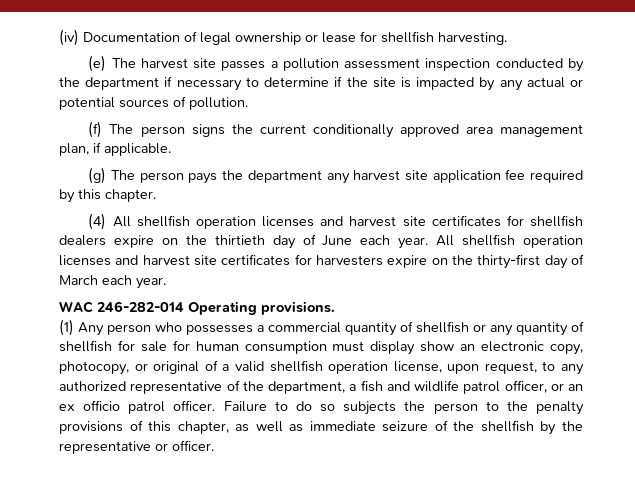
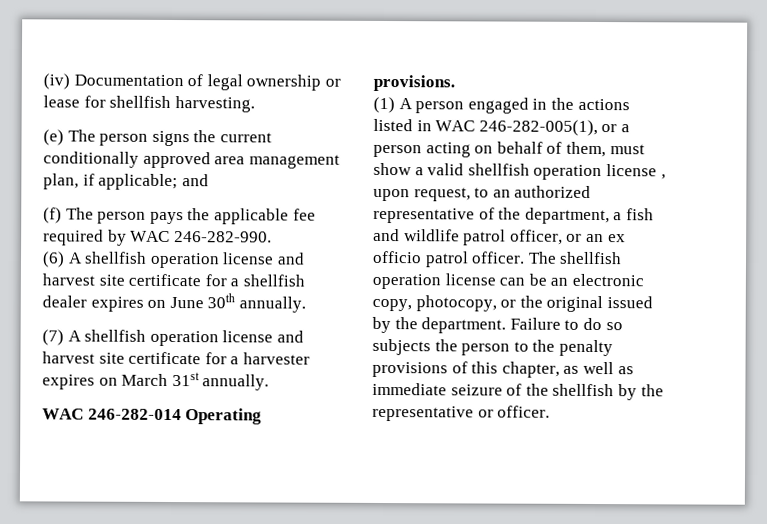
[140,58,584,72] [59,76,583,91] [59,96,248,110] [88,121,134,138] harvest site passes a pollution assessment inspection conducted by the department if necessary to determine if the site is impacted by any actual or potential sources of pollution. // (f) The -> (96, 135) none
[104,143,171,156] [88,167,107,184] applicable. // (g) -> [98,173,209,191] [43,207,62,224] applicable; and // (f)
[247,169,584,184] [59,189,156,203] [88,213,583,230] [59,234,583,249] [59,254,584,269] [59,275,166,289] department any harvest site application fee required by this chapter. // (4) All shellfish operation licenses and harvest site certificates for shellfish dealers expire on the thirtieth day of June each year. All shellfish operation licenses and harvest site certificates for harvesters expire on the thirty-first day of March each year. -> [213,208,316,225] [43,229,272,246] [42,251,305,269] [42,273,305,287] [42,293,306,313] [42,329,304,347] [42,351,310,365] [42,372,270,391] applicable fee required by WAC 246-282-990. // (6) A shellfish operation license and harvest site certificate for a shellfish dealer expires on June 30th annually. // (7) A shellfish operation license and harvest site certificate for a harvester expires on March 31st annually.
[78,321,584,336] [59,340,584,355] [59,360,218,375] Any person who possesses a commercial quantity of shellfish or any quantity of shellfish for sale for human consumption must display show an electronic copy, photocopy, or original of -> [398,97,630,114] [373,118,630,137] [373,141,645,158] [373,162,412,176] A person engaged in the actions listed in WAC 246-282-005(1), or a person acting on behalf of them, must show
[393,361,442,373] license, -> [605,164,666,180] license ,
[560,364,584,375] any -> [492,189,511,198] an
(216, 405) none -> [527,251,623,265] [372,273,644,290] [372,295,653,313] [372,316,507,334] The shellfish operation license can be an electronic copy, photocopy, or the original issued by the department.

